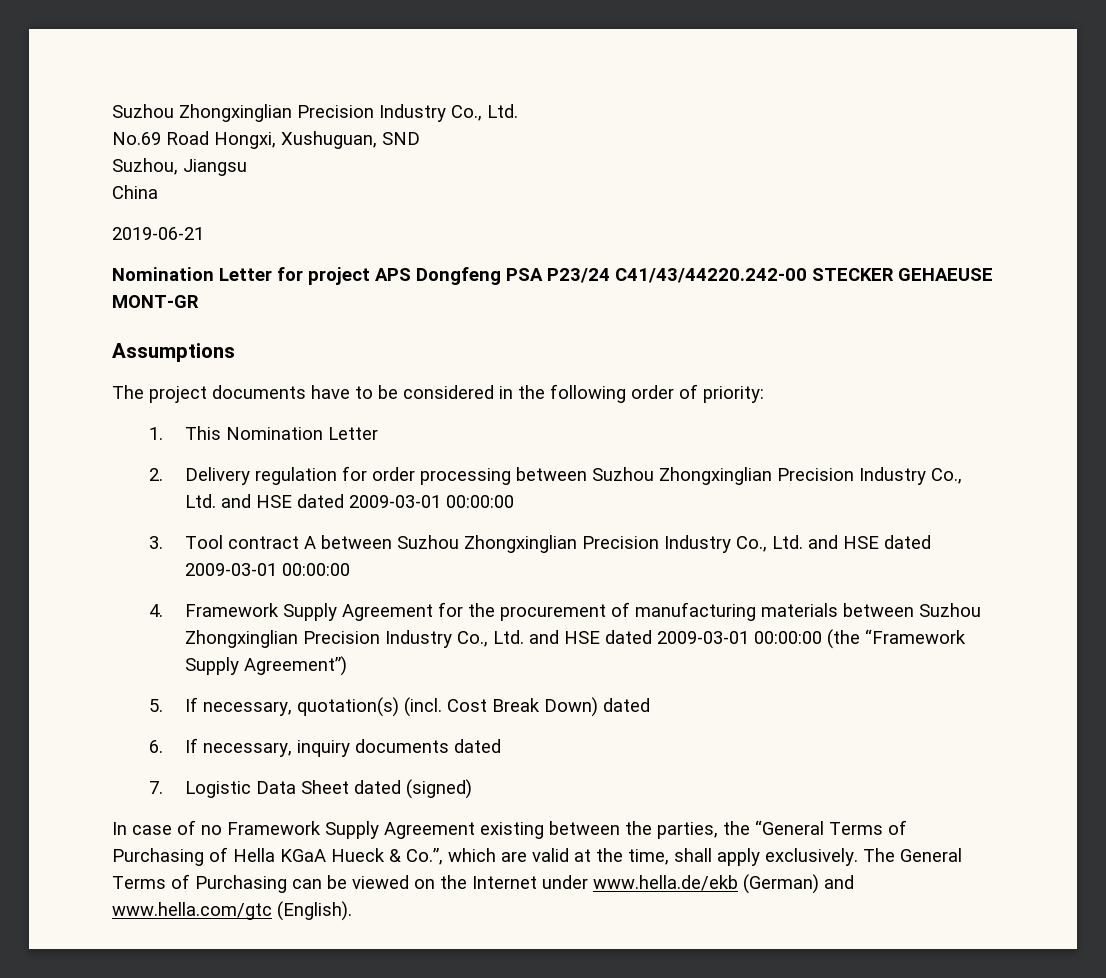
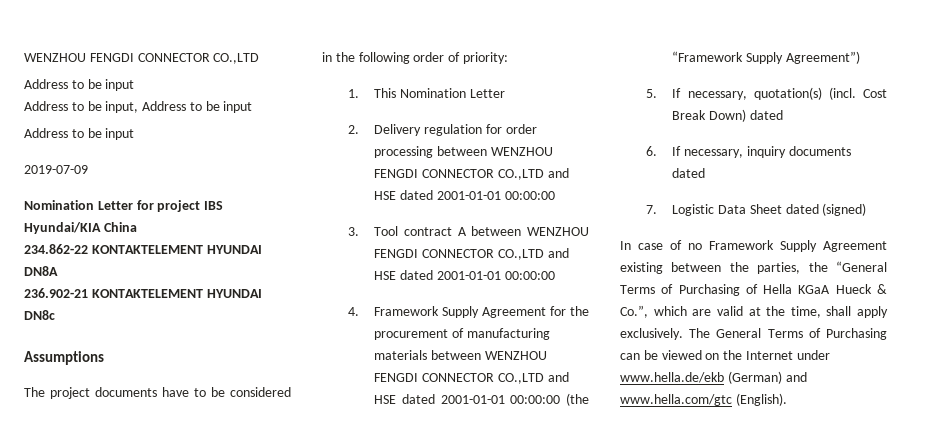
[112,104,518,122] [112,131,420,149] [112,158,247,176] [112,185,158,199] [112,227,204,240] [112,267,993,285] [112,295,199,308] Suzhou Zhongxinglian Precision Industry Co., Ltd. // No.69 Road Hongxi, Xushuguan, SND // Suzhou, Jiangsu // China // 2019-06-21 // Nomination Letter for project APS Dongfeng PSA P23/24 C41/43/44220.242-00 STECKER GEHAEUSE MONT-GR -> [24,53,260,64] [24,79,135,91] [24,101,253,113] [24,128,135,140] [24,165,88,174] [24,200,224,212] [24,222,137,234] [24,244,262,254] [24,266,58,276] [24,288,262,298] [24,310,55,320] WENZHOU FENGDI CONNECTOR CO.,LTD // Address to be input // Address to be input, Address to be input // Address to be input // 2019-07-09 // Nomination Letter for project IBS Hyundai/KIA China // 234.862-22 KONTAKTELEMENT HYUNDAI DN8A // 236.902-21 KONTAKTELEMENT HYUNDAI DN8c
[592,467,963,485] [185,494,442,508] Suzhou Zhongxinglian Precision Industry Co., Ltd. and HSE dated 2009-03-01 -> [490,147,553,156] [374,168,569,180] [374,190,501,200] WENZHOU FENGDI CONNECTOR CO.,LTD and HSE dated 2001-01-01
[397,535,932,553] [185,563,278,576] Suzhou Zhongxinglian Precision Industry Co., Ltd. and HSE dated 2009-03-01 -> [527,227,589,236] [374,248,569,260] [374,270,501,280] WENZHOU FENGDI CONNECTOR CO.,LTD and HSE dated 2001-01-01
[919,603,982,617] [185,630,750,648] Suzhou Zhongxinglian Precision Industry Co., Ltd. and HSE dated 2009-03-01 -> [484,351,547,360] [374,372,569,384] [374,394,505,404] WENZHOU FENGDI CONNECTOR CO.,LTD and HSE dated 2001-01-01

